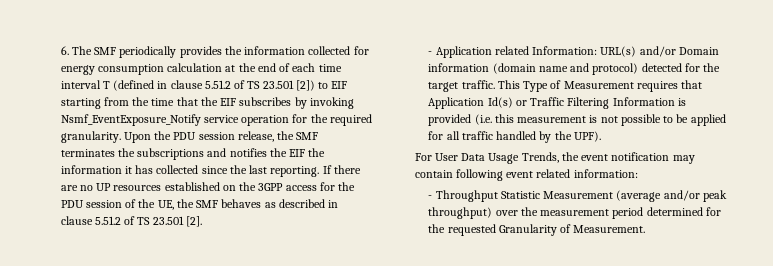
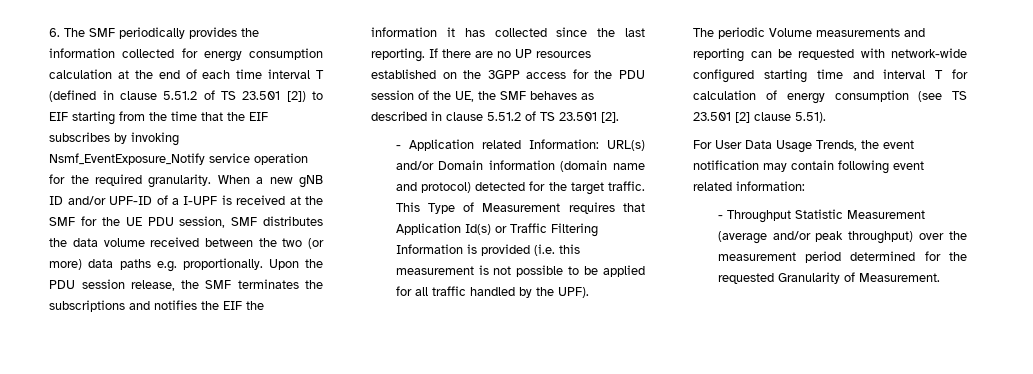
(121, 137) none -> [217,175,323,188] [49,195,324,205] [49,216,324,228] [49,237,324,249] [49,258,263,272] When a new gNB ID and/or UPF-ID of a I-UPF is received at the SMF for the UE PDU session, SMF distributes the data volume received between the two (or more) data paths e.g. proportionally.
(601, 136) none -> [693,27,926,39] [693,48,967,62] [693,69,968,83] [693,90,967,104] [693,112,827,123] // The periodic Volume measurements and reporting can be requested with network-wide configured starting time and interval T for calculation of energy consumption (see TS 23.501 [2] clause 5.51).

